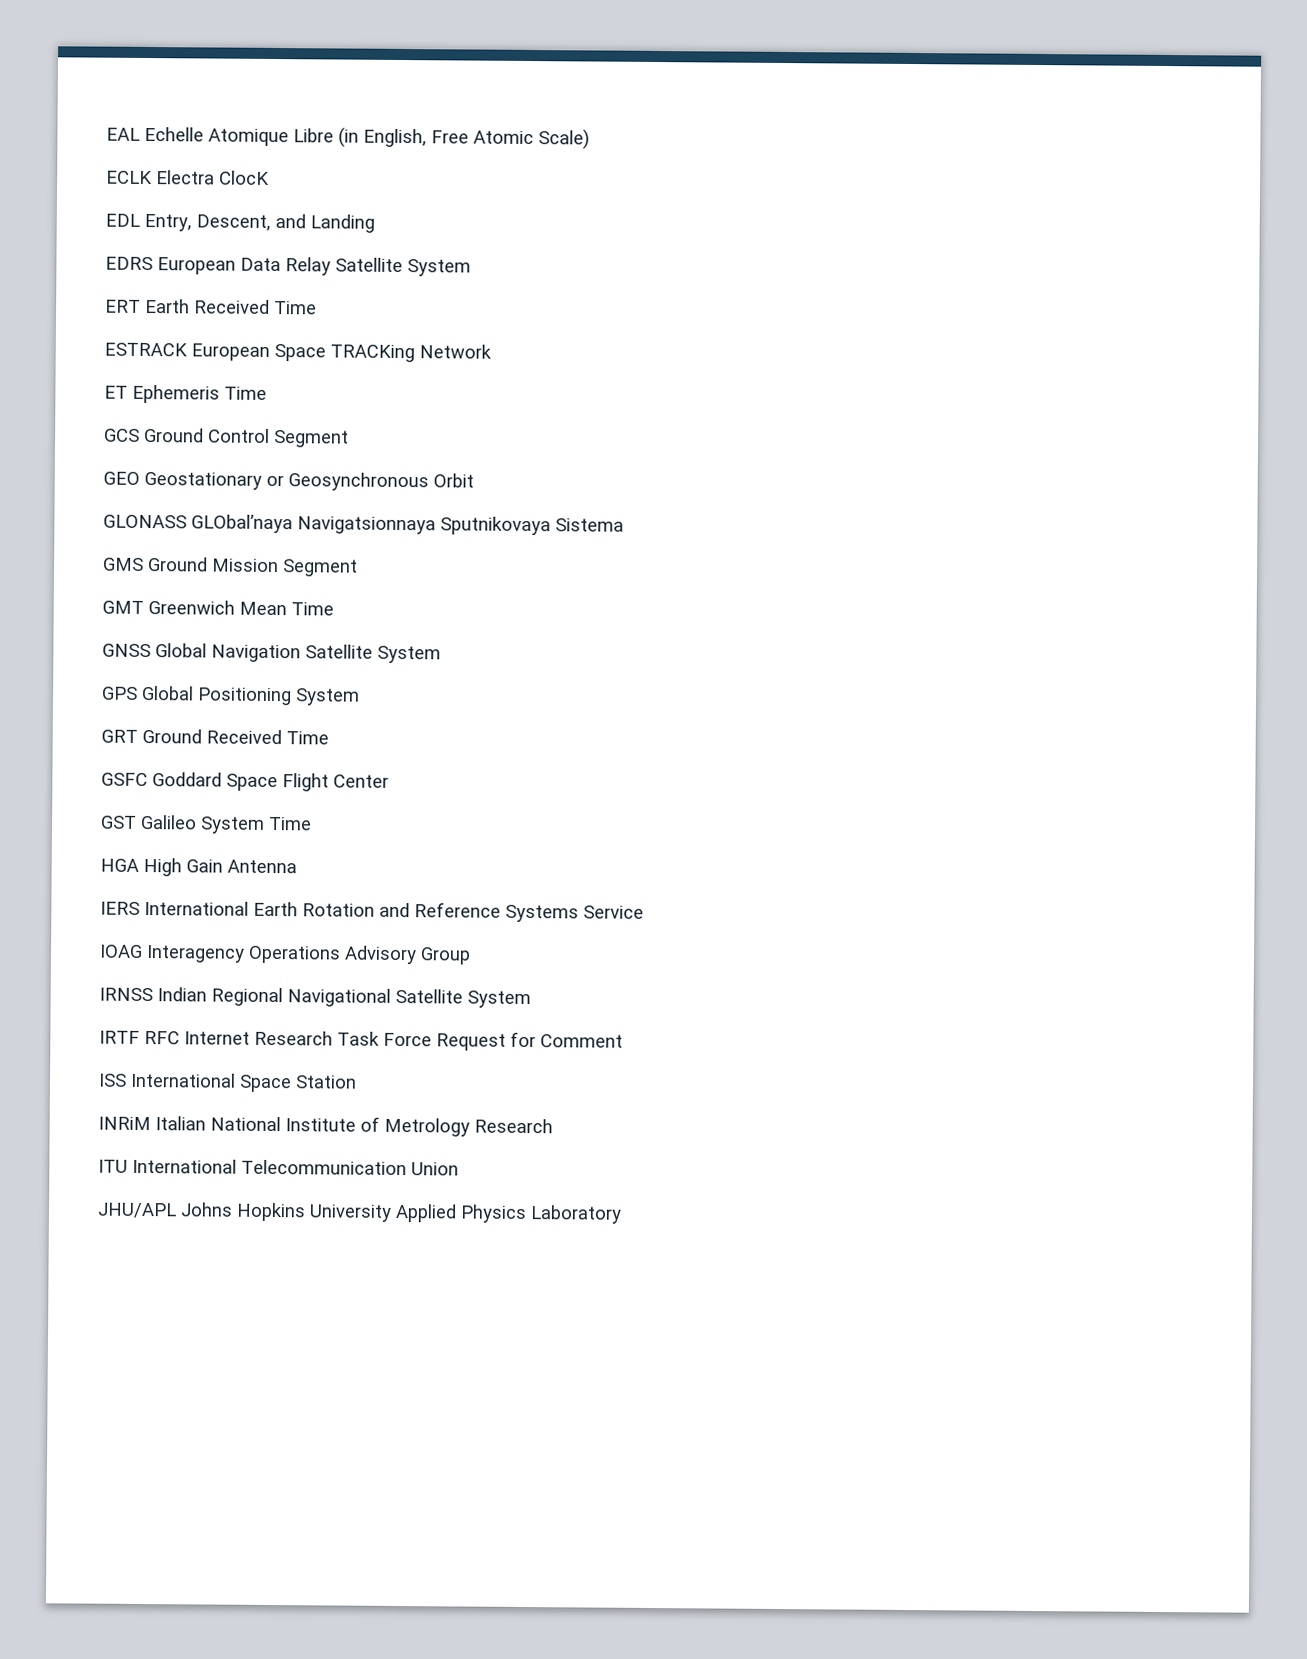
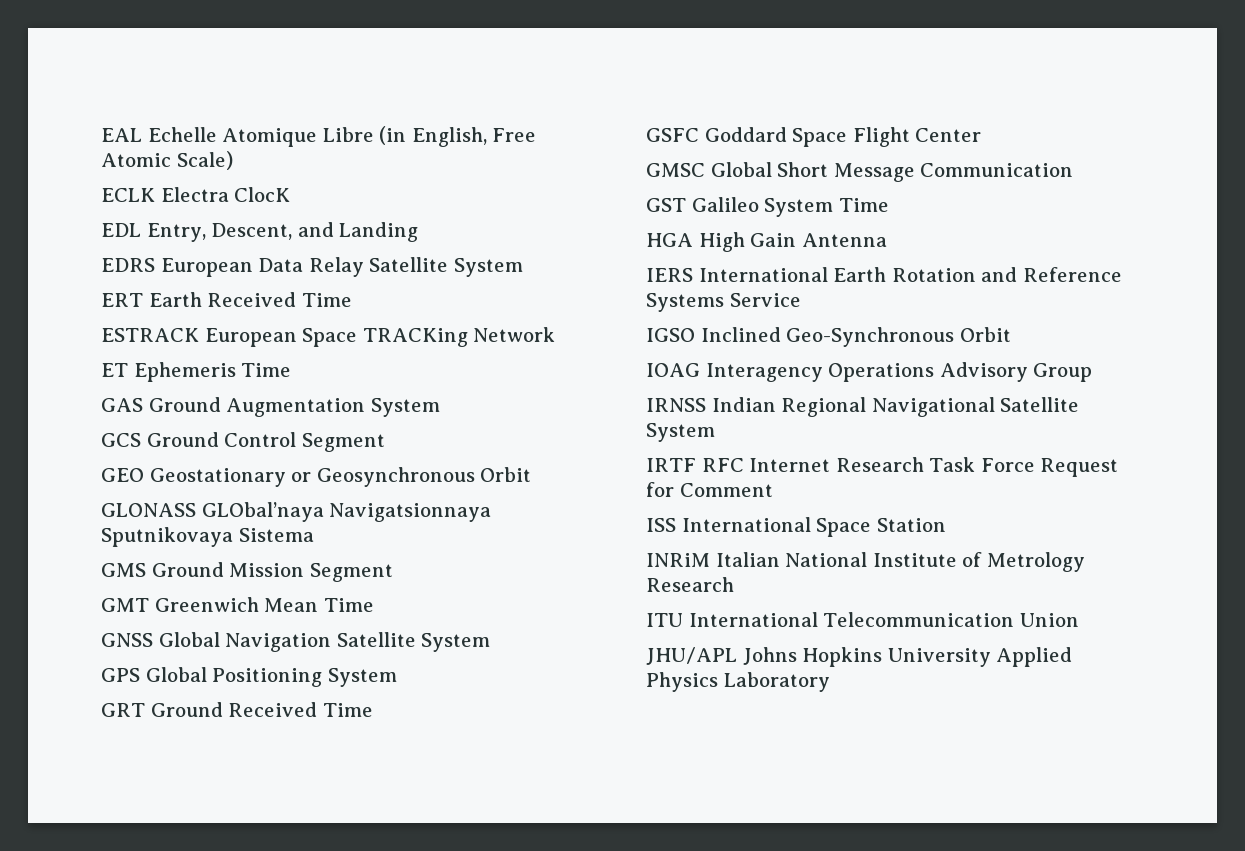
(267, 393) none -> [101,397,440,417] // GAS Ground Augmentation System
(389, 781) none -> [646,162,1074,182] // GMSC Global Short Message Communication
(644, 912) none -> [646,327,1011,347] // IGSO Inclined Geo-Synchronous Orbit

